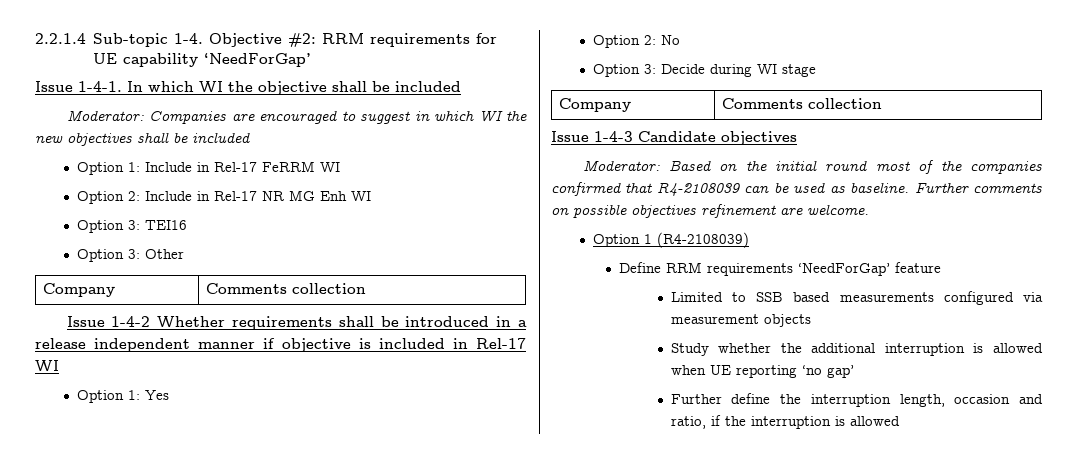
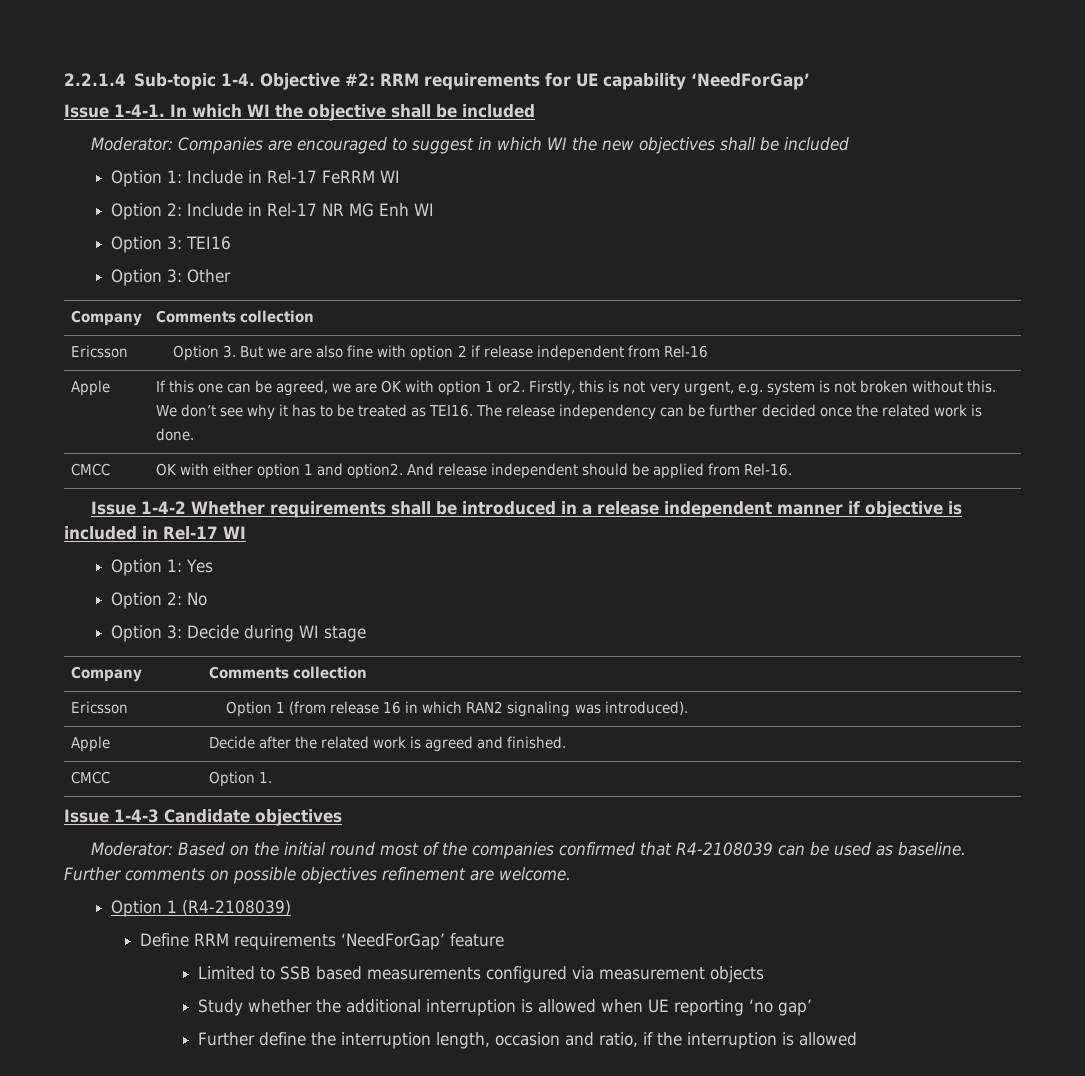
(366, 288) none -> [70,345,128,358] [173,345,708,361] [70,380,110,396] [155,380,996,396] [155,404,982,420] [155,428,194,441] [70,463,110,476] [155,463,793,479] // Ericsson | Option 3. But we are also fine with option 2 if release independent from Rel-16 // Apple | If this one can be agreed, we are OK with option 1 or2. Firstly, this is not very urgent, e.g. system is not broken without this. We don’t see why it has to be treated as TEI16. The release independency can be further decided once the related work is done. // CMCC | OK with either option 1 and option2. And release independent should be applied from Rel-16.
(882, 103) none -> [70,701,128,714] [226,701,688,717] [70,736,110,752] [208,736,567,752] [70,771,110,784] [208,771,272,787] // Ericsson | Option 1 (from release 16 in which RAN2 signaling was introduced). // Apple | Decide after the related work is agreed and finished. // CMCC | Option 1.

